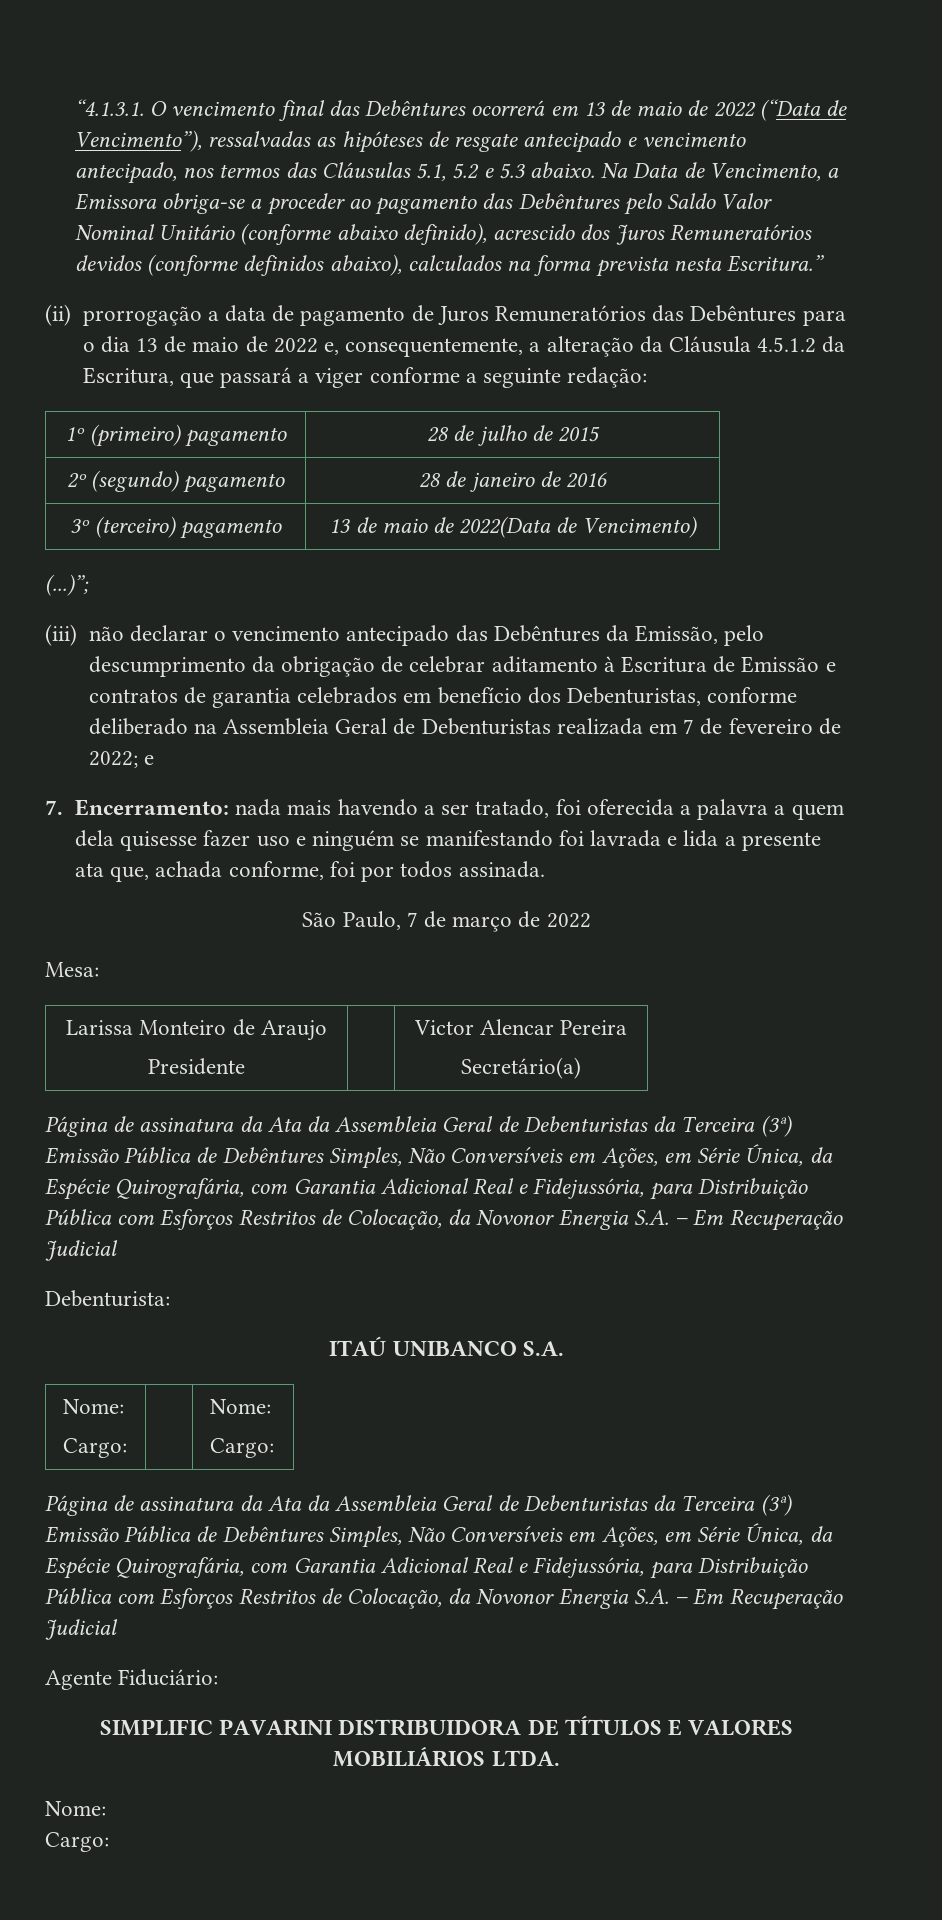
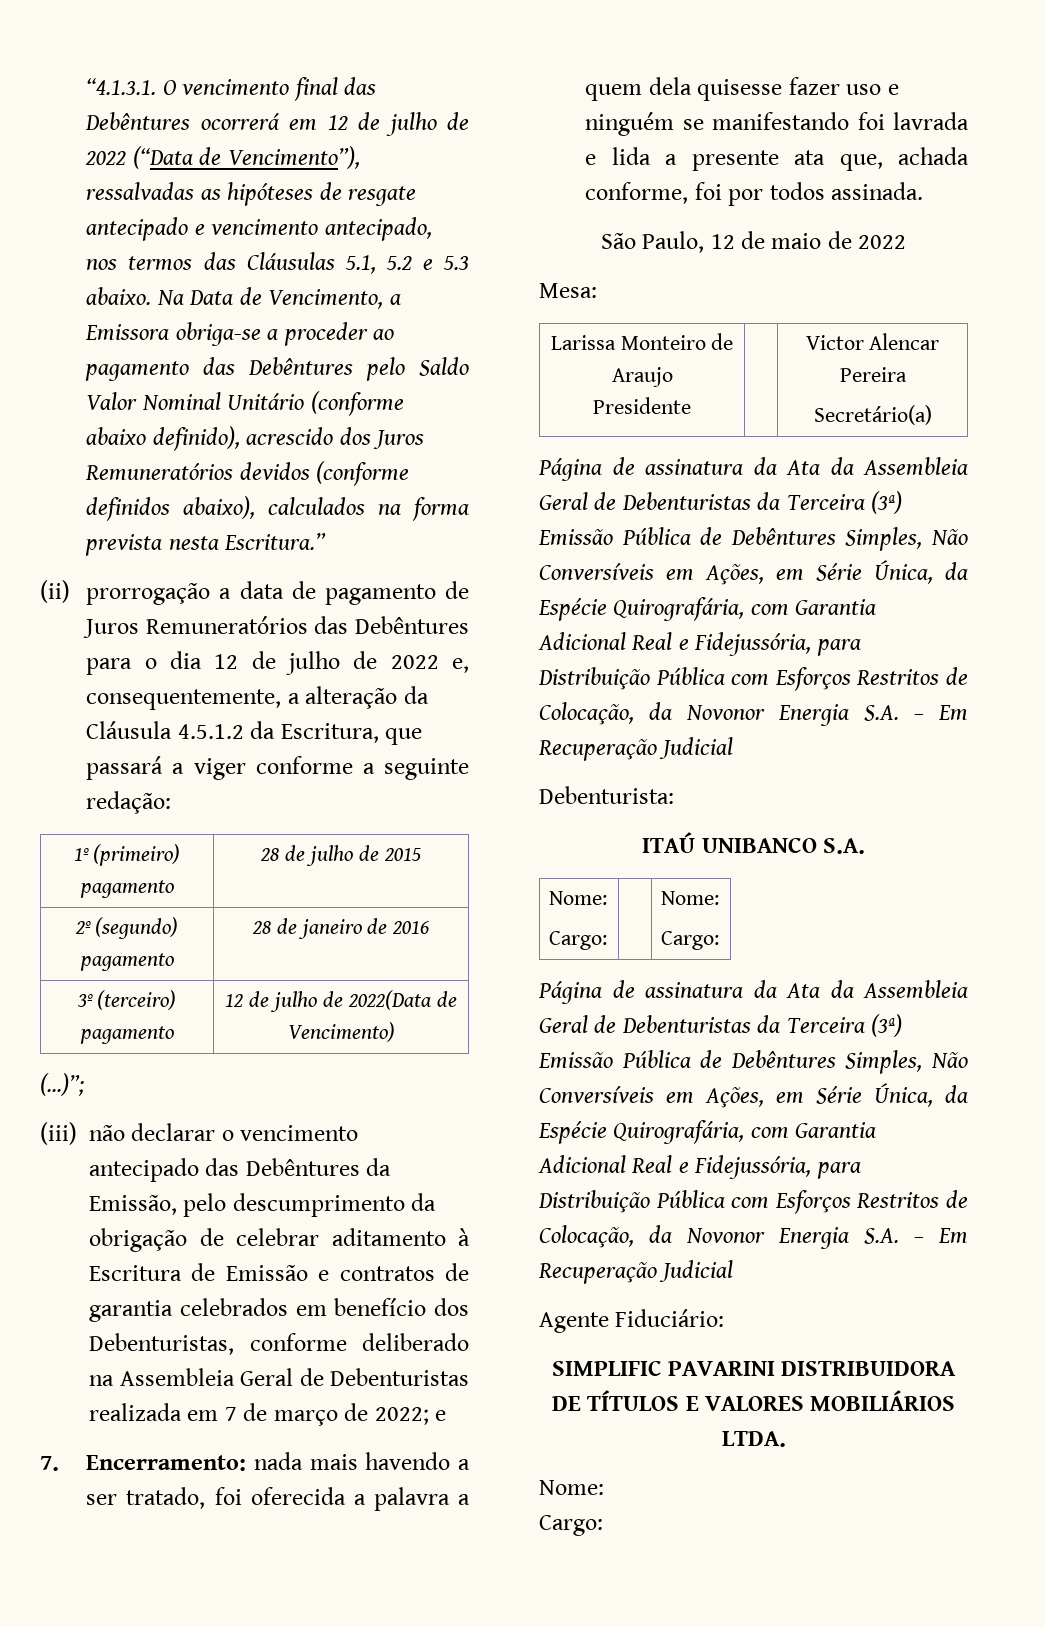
[583,100,683,116] 13 de maio -> [327,112,437,136] 12 de julho
[135,336,240,353] 13 de maio -> [214,651,340,675] 12 de julho
[329,517,428,533] 13 de maio -> [225,991,318,1012] 12 de julho
[728,718,813,734] fevereiro -> [273,1410,338,1426] março
[406,911,513,932] 7 de março -> [710,231,822,249] 12 de maio

